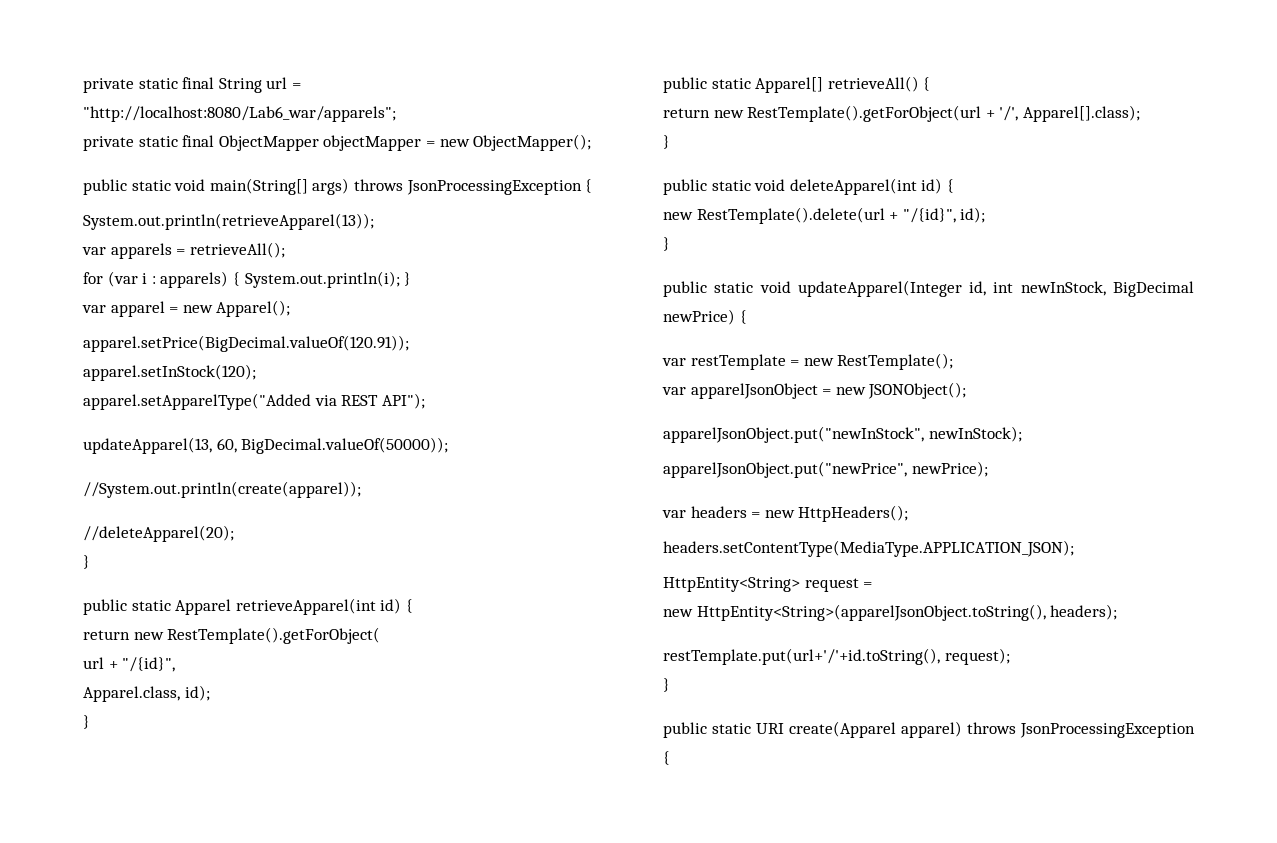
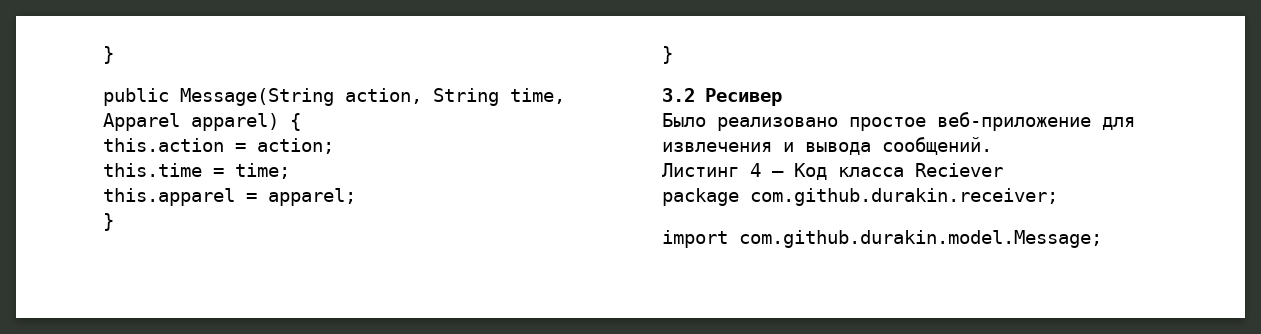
[83,77,301,93] [83,106,396,122] [83,134,592,151] [83,178,593,195] [83,213,374,230] [82,242,285,259] [83,271,412,288] [82,300,291,317] [83,335,409,352] [83,364,256,381] [83,393,425,410] [83,437,449,454] [83,481,361,498] [83,525,234,542] [83,555,90,569] [83,598,413,615] [83,627,381,644] [83,657,176,672] [83,685,210,702] [83,715,90,729] [663,76,931,93] [663,105,1140,122] [663,135,670,149] [663,178,954,195] [663,207,986,224] [663,237,670,251] [663,280,1194,297] [663,309,747,325] [662,353,954,370] [662,382,967,399] [663,426,1022,443] [663,461,988,478] [662,505,909,522] [663,540,1074,557] [663,577,873,592] [663,604,1118,621] [663,648,1010,665] [663,678,670,692] [663,721,1195,738] [663,751,670,765] private static final String url = "http://localhost:8080/Lab6_war/apparels"; // private static final ObjectMapper objectMapper = new ObjectMapper(); // public static void main(String[] args) throws JsonProcessingException { // System.out.println(retrieveApparel(13)); // var apparels = retrieveAll(); // for (var i : apparels) { System.out.println(i); } // var apparel = new Apparel(); // apparel.setPrice(BigDecimal.valueOf(120.91)); // apparel.setInStock(120); // apparel.setApparelType("Added via REST API"); // updateApparel(13, 60, BigDecimal.valueOf(50000)); // //System.out.println(create(apparel)); // //deleteApparel(20); // } // public static Apparel retrieveApparel(int id) { // return new RestTemplate().getForObject( // url + "/{id}", // Apparel.class, id); // } // public static Apparel[] retrieveAll() { // return new RestTemplate().getForObject(url + '/', Apparel[].class); // } // public static void deleteApparel(int id) { // new RestTemplate().delete(url + "/{id}", id); // } // public static void updateApparel(Integer id, int newInStock, BigDecimal newPrice) { // var restTemplate = new RestTemplate(); // var apparelJsonObject = new JSONObject(); // apparelJsonObject.put("newInStock", newInStock); // apparelJsonObject.put("newPrice", newPrice); // var headers = new HttpHeaders(); // headers.setContentType(MediaType.APPLICATION_JSON); // HttpEntity<String> request = // new HttpEntity<String>(apparelJsonObject.toString(), headers); // restTemplate.put(url+'/'+id.toString(), request); // } // public static URI create(Apparel apparel) throws JsonProcessingException { -> [103,46,114,64] [103,88,565,106] [103,113,301,131] [103,138,334,154] [103,163,290,179] [103,188,356,206] [103,213,114,231] [662,46,673,64] [662,88,782,106] [662,112,1135,131] [662,137,992,155] [662,163,1003,180] [662,188,1058,206] [662,230,1102,248] } // public Message(String action, String time, Apparel apparel) { // this.action = action; // this.time = time; // this.apparel = apparel; // } // } // 3.2 Ресивер // Было реализовано простое веб-приложение для извлечения и вывода сообщений. // Листинг 4 – Код класса Reciever // package com.github.durakin.receiver; // import com.github.durakin.model.Message;

